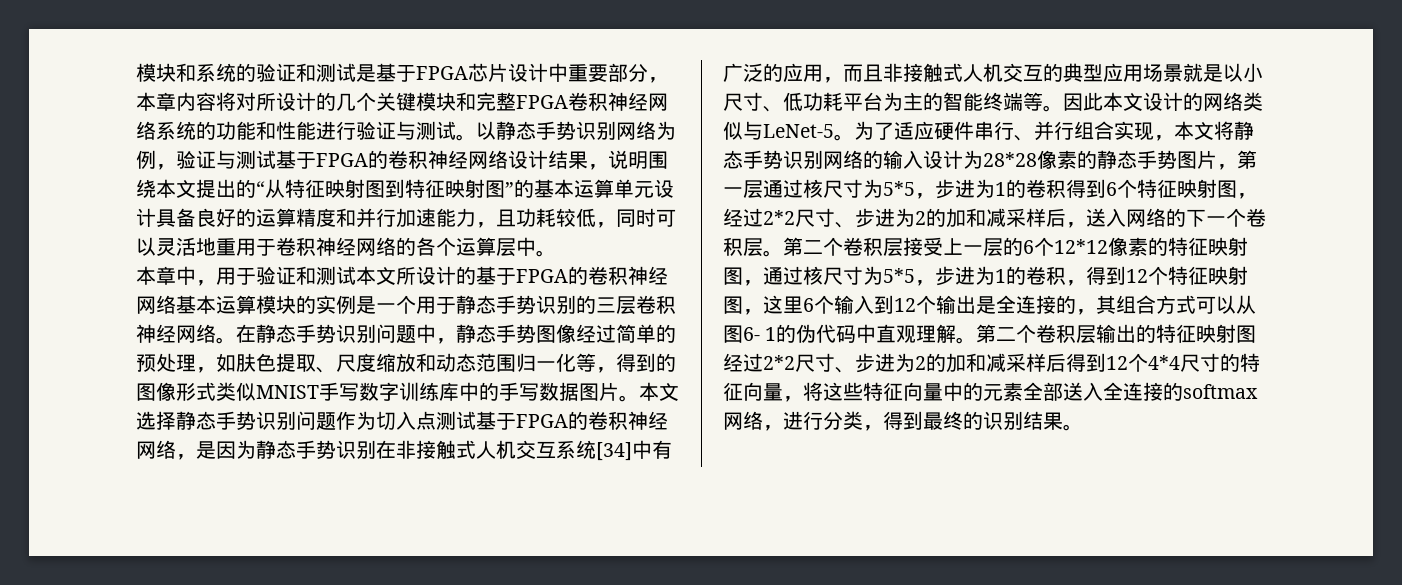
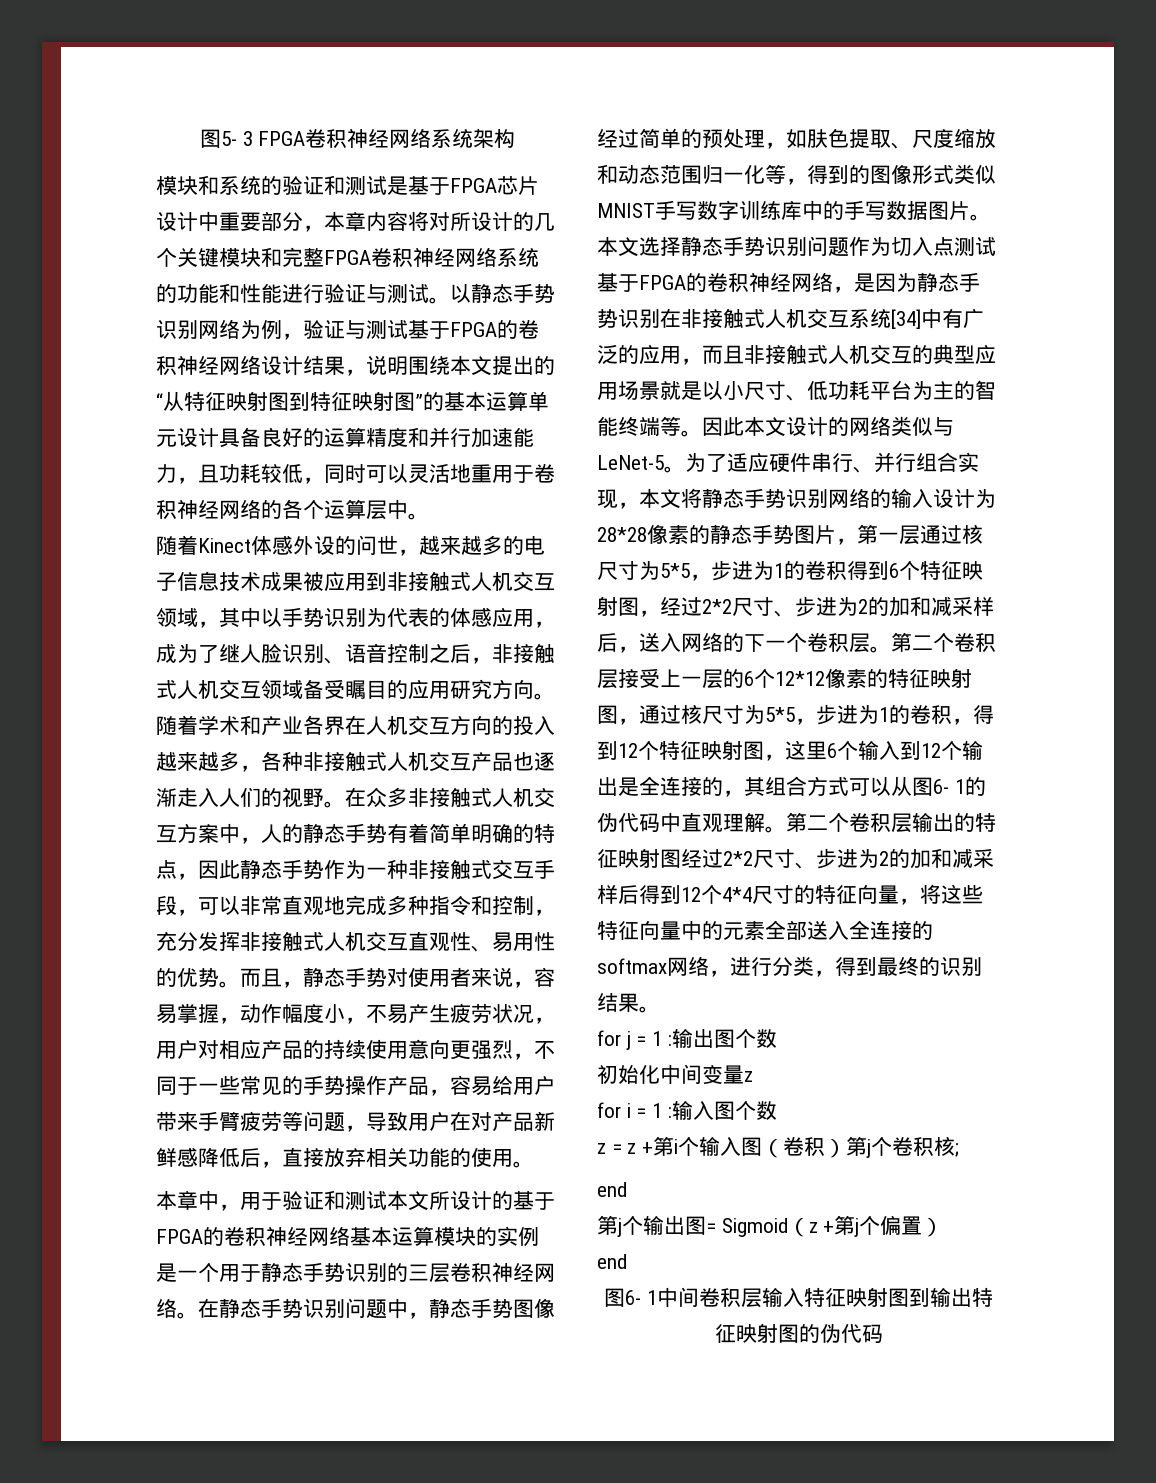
(136, 72) none -> [199,128,516,149] 图5- 3 FPGA卷积神经网络系统架构 //
(556, 253) none -> [156,535,545,556] [156,571,555,592] [156,607,555,628] [156,643,555,664] [156,679,555,700] [156,715,555,736] [156,751,555,772] [156,787,555,808] [156,823,555,844] [156,859,555,880] [156,895,555,916] [156,931,555,952] [156,967,555,988] [156,1003,555,1024] [156,1039,555,1060] [156,1075,555,1096] [156,1111,555,1132] [156,1147,534,1168] // 随着Kinect体感外设的问世，越来越多的电子信息技术成果被应用到非接触式人机交互领域，其中以手势识别为代表的体感应用，成为了继人脸识别、语音控制之后，非接触式人机交互领域备受瞩目的应用研究方向。随着学术和产业各界在人机交互方向的投入越来越多，各种非接触式人机交互产品也逐渐走入人们的视野。在众多非接触式人机交互方案中，人的静态手势有着简单明确的特点，因此静态手势作为一种非接触式交互手段，可以非常直观地完成多种指令和控制，充分发挥非接触式人机交互直观性、易用性的优势。而且，静态手势对使用者来说，容易掌握，动作幅度小，不易产生疲劳状况，用户对相应产品的持续使用意向更强烈，不同于一些常见的手势操作产品，容易给用户带来手臂疲劳等问题，导致用户在对产品新鲜感降低后，直接放弃相关功能的使用。
(1083, 427) none -> [597,1028,777,1050] [597,1064,753,1085] [597,1100,777,1120] [597,1136,960,1158] [597,1182,627,1197] [597,1215,944,1237] [597,1254,627,1269] [604,1287,993,1308] [714,1323,883,1343] // for j = 1 :输出图个数 // 初始化中间变量z // for i = 1 :输入图个数 // z = z +第i个输入图（卷积）第j个卷积核; // end // 第j个输出图= Sigmoid（z +第j个偏置） // end // 图6- 1中间卷积层输入特征映射图到输出特征映射图的伪代码

